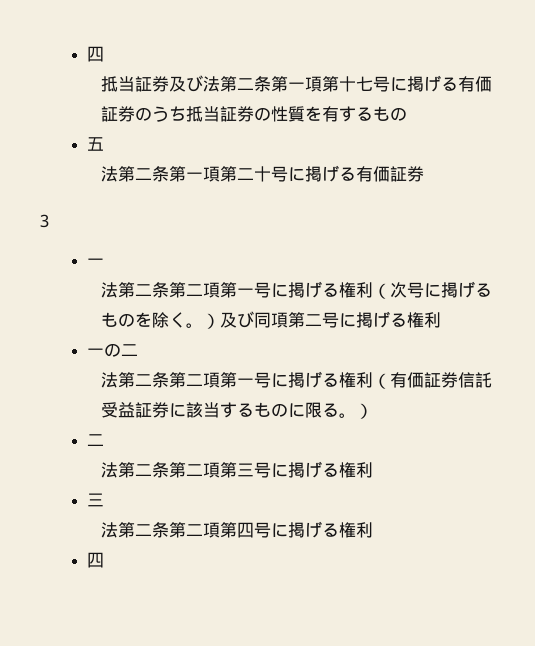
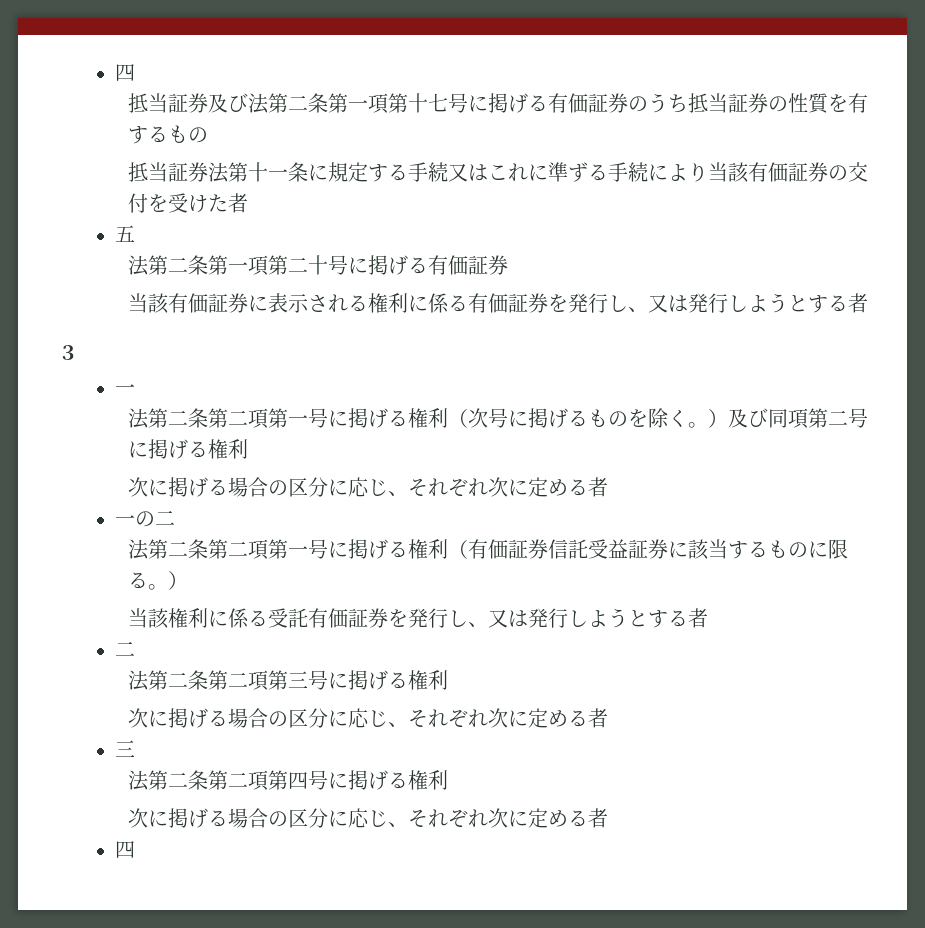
(407, 114) none -> [127,162,868,183] [127,193,248,213] // 抵当証券法第十一条に規定する手続又はこれに準ずる手続により当該有価証券の交付を受けた者
(424, 174) none -> [127,293,868,314] // 当該有価証券に表示される権利に係る有価証券を発行し、又は発行しようとする者
(441, 320) none -> [127,477,608,497] // 次に掲げる場合の区分に応じ、それぞれ次に定める者
(373, 411) none -> [127,608,708,629] // 当該権利に係る受託有価証券を発行し、又は発行しようとする者
(373, 470) none -> [127,708,608,728] // 次に掲げる場合の区分に応じ、それぞれ次に定める者
(373, 530) none -> [127,808,608,828] // 次に掲げる場合の区分に応じ、それぞれ次に定める者

